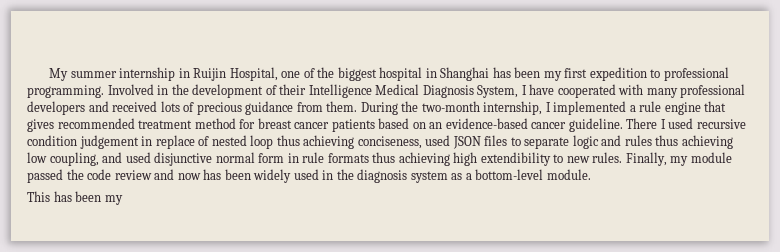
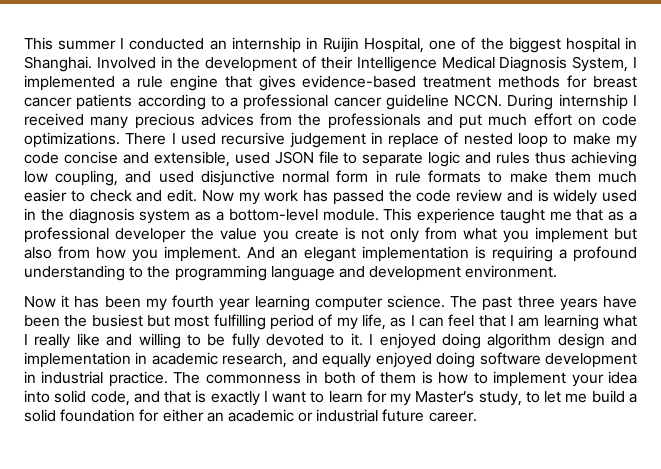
[49,68,117,81] My summer -> [24,37,227,50] This summer I conducted an
[440,67,729,81] [27,85,104,98] Shanghai has been my first expedition to professional programming. -> [24,56,92,72] Shanghai.
[529,84,746,98] [27,101,551,115] have cooperated with many professional developers and received lots of precious guidance from them. During the two-month internship, I -> (637, 62) none
[57,118,236,129] recommended treatment method -> [302,75,561,88] evidence-based treatment methods
[378,118,623,132] based on an evidence-based cancer guideline. -> [137,94,637,110] [24,113,637,129] [24,132,120,148] according to a professional cancer guideline NCCN. During internship I received many precious advices from the professionals and put much effort on code optimizations.
[27,135,77,146] condition -> (286, 138) none
[276,135,422,149] thus achieving conciseness, -> [553,133,637,148] [24,151,230,167] to make my code concise and extensible,
[484,135,508,146] files -> [318,151,339,164] file
[372,152,732,166] thus achieving high extendibility to new rules. Finally, my module -> [488,171,637,183] [24,189,328,205] to make them much easier to check and edit. Now my work has
[177,169,251,180] now has been -> [537,189,549,202] is
[27,191,123,205] // This has been my -> [383,208,638,224] [24,227,637,243] [24,246,637,262] [24,265,558,281] [24,295,637,311] [24,314,637,330] [24,333,637,349] [24,352,638,368] [24,371,638,387] [24,390,637,406] [24,409,477,422] This experience taught me that as a professional developer the value you create is not only from what you implement but also from how you implement. And an elegant implementation is requiring a profound understanding to the programming language and development environment. // Now it has been my fourth year learning computer science. The past three years have been the busiest but most fulfilling period of my life, as I can feel that I am learning what I really like and willing to be fully devoted to it. I enjoyed doing algorithm design and implementation in academic research, and equally enjoyed doing software development in industrial practice. The commonness in both of them is how to implement your idea into solid code, and that is exactly I want to learn for my Master’s study, to let me build a solid foundation for either an academic or industrial future career.

